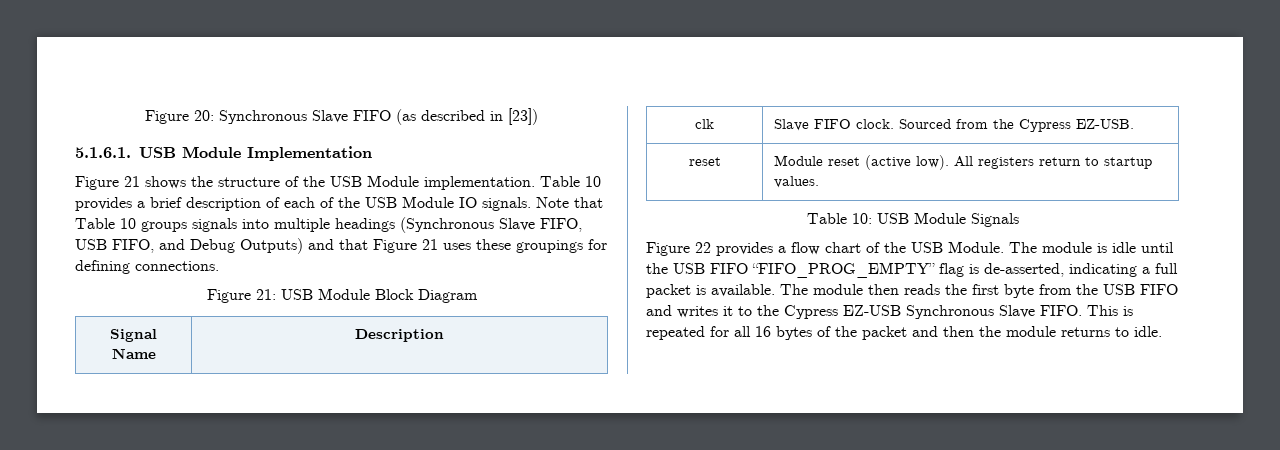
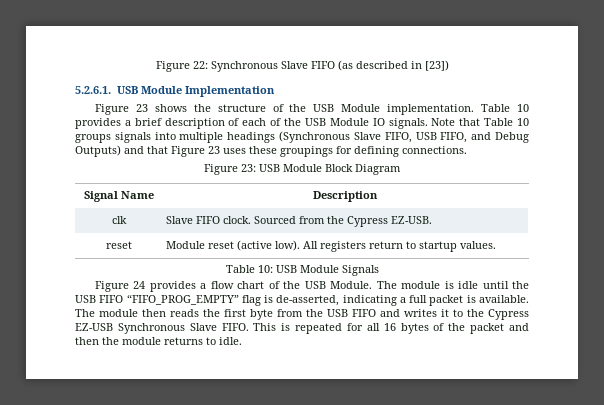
[145,110,214,124] Figure 20: -> [155,61,208,72] Figure 22:
[75,147,131,158] 5.1.6.1. -> [75,86,111,94] 5.2.6.1.
[124,176,140,187] 21 -> [135,104,148,112] 23
[422,239,438,250] 21 -> [208,146,220,154] 23
[255,289,276,300] 21: -> [241,164,256,172] 23:
[695,242,711,253] 22 -> [133,281,146,289] 24

